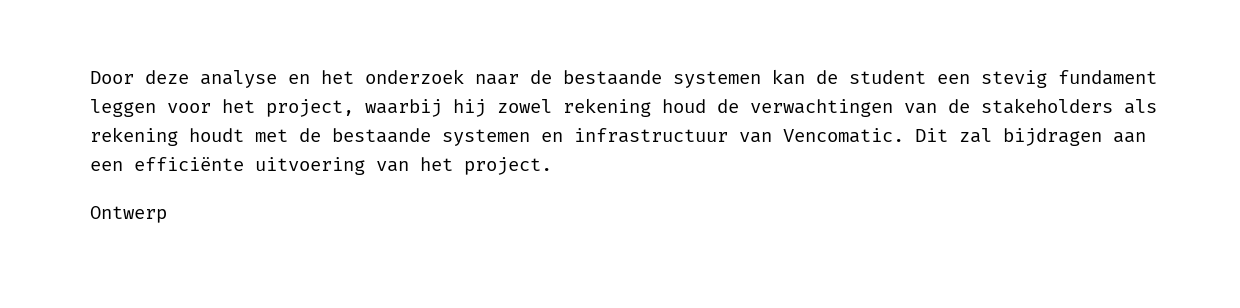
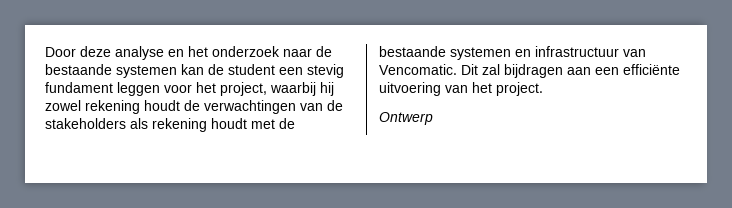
[662,99,706,113] houd -> [144,100,180,111] houdt

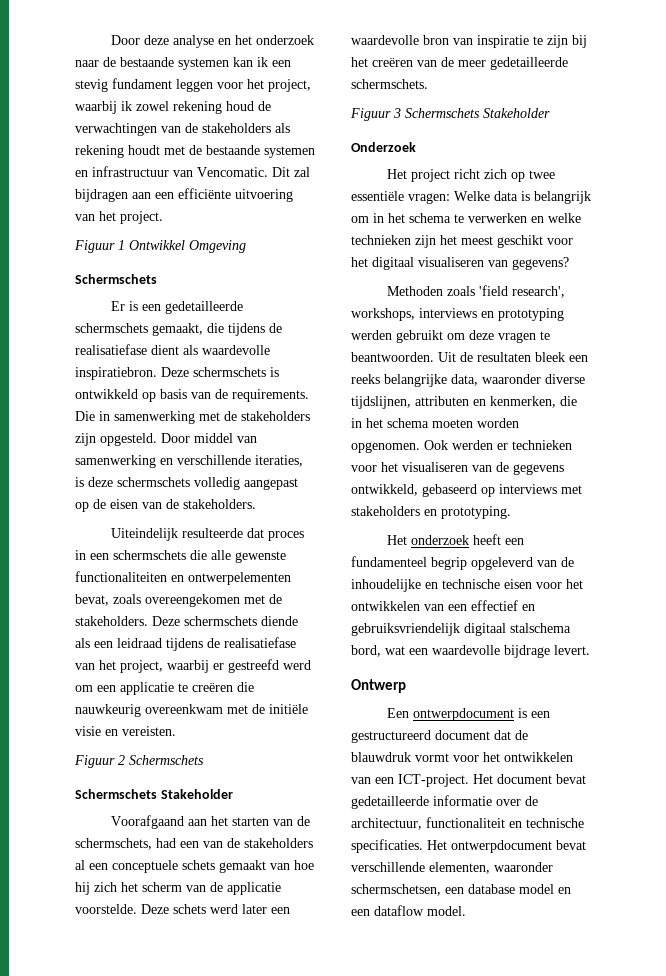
[208,64,275,75] de student -> [257,57,268,67] ik
[320,82,334,96] hij -> [121,101,132,111] ik
[144,100,180,111] houdt -> [226,101,254,111] houd
[379,112,433,125] Ontwerp -> [74,240,246,253] [75,274,157,284] [111,301,244,314] [75,323,282,336] [75,344,270,355] [75,367,279,380] [75,389,309,402] [75,411,310,424] [75,433,257,446] [75,455,303,468] [75,477,298,490] [75,499,256,512] [111,528,305,541] [75,550,286,563] [75,571,291,585] [75,594,282,607] [75,616,298,626] [75,637,296,651] [75,659,311,673] [75,682,254,695] [75,704,308,717] [75,726,176,736] [74,755,204,768] [75,789,233,799] [111,815,311,829] [75,838,313,850] [75,860,314,873] [75,882,281,895] [75,904,290,914] [351,35,587,48] [351,57,568,70] [351,79,428,89] [350,108,550,121] [351,142,416,152] [387,169,556,182] [351,191,591,204] [351,213,581,223] [351,235,573,248] [351,257,569,270] [387,285,566,298] [351,308,564,321] [351,330,550,343] [351,352,588,362] [351,374,585,387] [351,396,577,409] [351,418,519,428] [351,440,572,453] [351,462,564,475] [351,484,582,497] [351,506,511,519] [387,534,525,545] [351,556,574,570] [351,579,583,592] [351,600,535,611] [351,623,571,636] [351,645,590,658] [351,679,406,693] [387,708,551,721] [351,730,528,743] [351,752,573,762] [351,774,586,787] [351,795,538,809] [351,817,584,830] [351,839,586,853] [351,862,553,874] [351,884,571,896] [351,905,466,916] Figuur 1 Ontwikkel Omgeving // Schermschets // Er is een gedetailleerde schermschets gemaakt, die tijdens de realisatiefase dient als waardevolle inspiratiebron. Deze schermschets is ontwikkeld op basis van de requirements. Die in samenwerking met de stakeholders zijn opgesteld. Door middel van samenwerking en verschillende iteraties, is deze schermschets volledig aangepast op de eisen van de stakeholders. // Uiteindelijk resulteerde dat proces in een schermschets die alle gewenste functionaliteiten en ontwerpelementen bevat, zoals overeengekomen met de stakeholders. Deze schermschets diende als een leidraad tijdens de realisatiefase van het project, waarbij er gestreefd werd om een applicatie te creëren die nauwkeurig overeenkwam met de initiële visie en vereisten. // Figuur 2 Schermschets // Schermschets Stakeholder // Voorafgaand aan het starten van de schermschets, had een van de stakeholders al een conceptuele schets gemaakt van hoe hij zich het scherm van de applicatie voorstelde. Deze schets werd later een waardevolle bron van inspiratie te zijn bij het creëren van de meer gedetailleerde schermschets. // Figuur 3 Schermschets Stakeholder // Onderzoek // Het project richt zich op twee essentiële vragen: Welke data is belangrijk om in het schema te verwerken en welke technieken zijn het meest geschikt voor het digitaal visualiseren van gegevens? // Methoden zoals 'field research', workshops, interviews en prototyping werden gebruikt om deze vragen te beantwoorden. Uit de resultaten bleek een reeks belangrijke data, waaronder diverse tijdslijnen, attributen en kenmerken, die in het schema moeten worden opgenomen. Ook werden er technieken voor het visualiseren van de gegevens ontwikkeld, gebaseerd op interviews met stakeholders en prototyping. // Het onderzoek heeft een fundamenteel begrip opgeleverd van de inhoudelijke en technische eisen voor het ontwikkelen van een effectief en gebruiksvriendelijk digitaal stalschema bord, wat een waardevolle bijdrage levert. // Ontwerp // Een ontwerpdocument is een gestructureerd document dat de blauwdruk vormt voor het ontwikkelen van een ICT-project. Het document bevat gedetailleerde informatie over de architectuur, functionaliteit en technische specificaties. Het ontwerpdocument bevat verschillende elementen, waaronder schermschetsen, een database model en een dataflow model.

